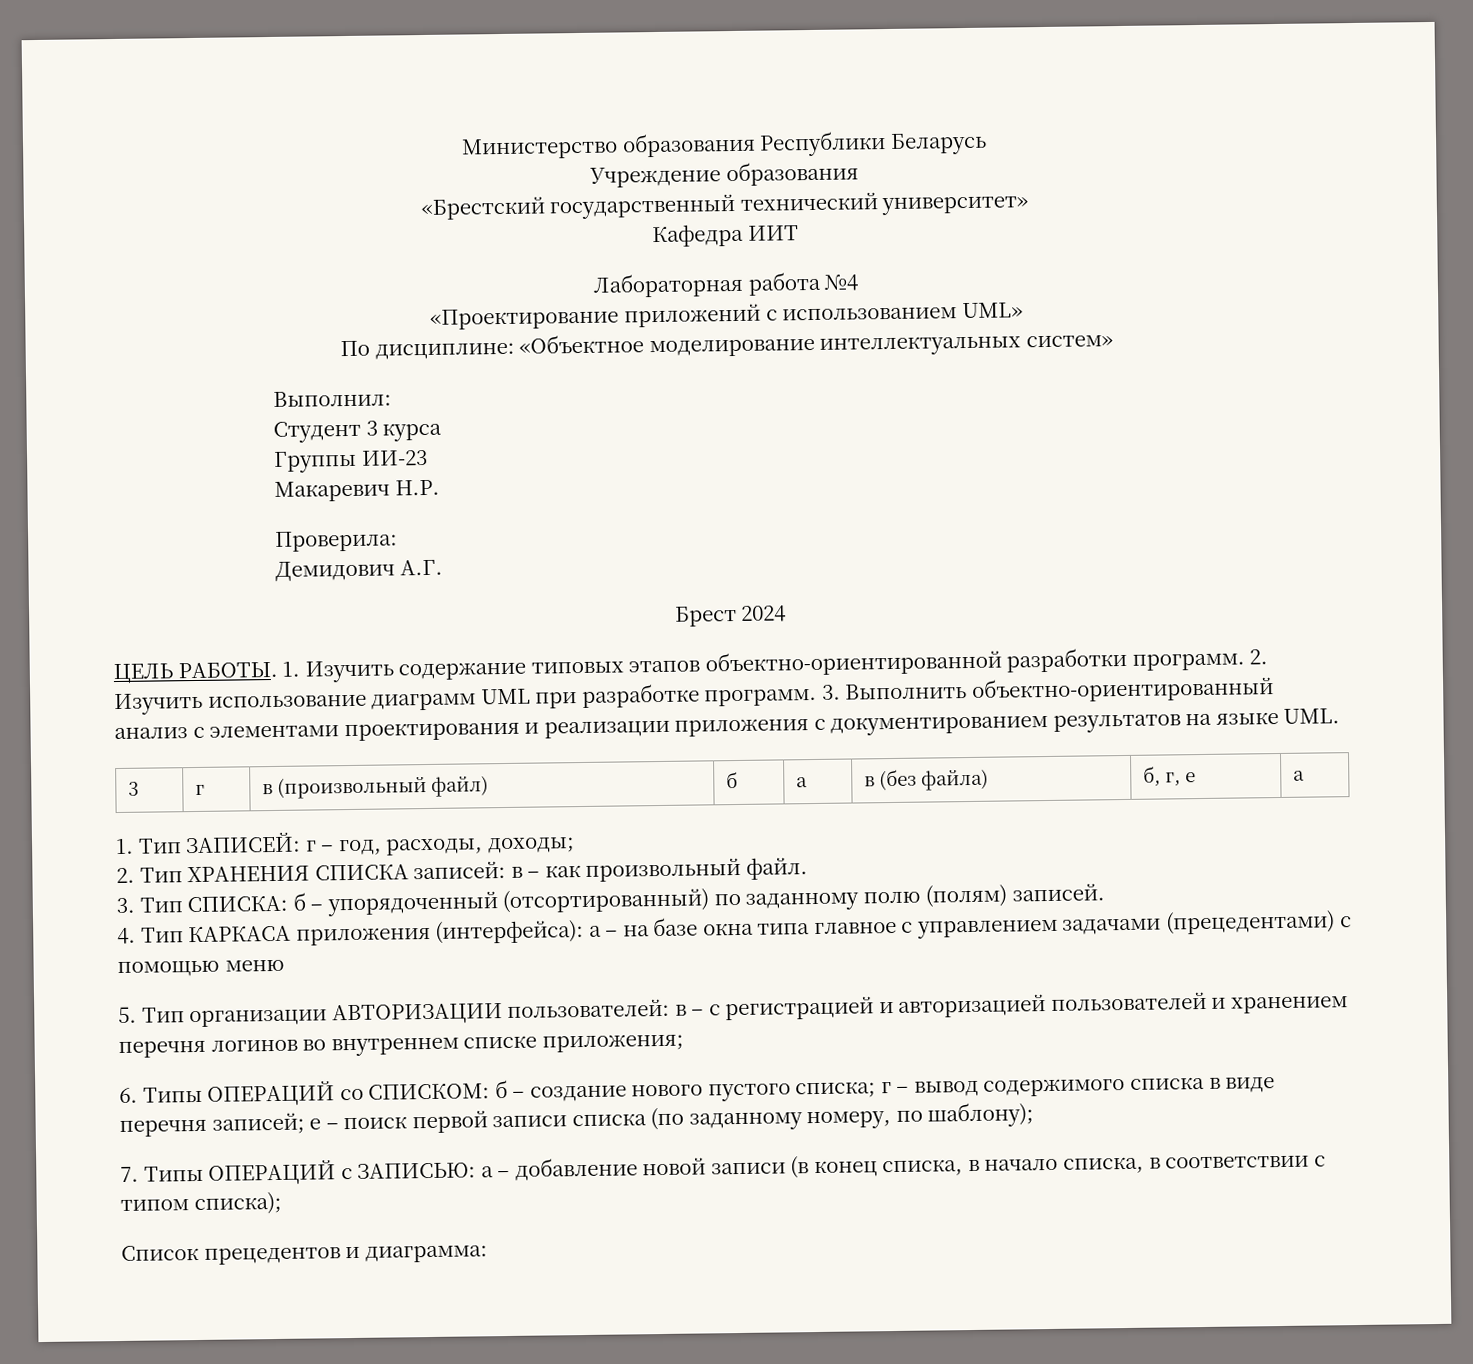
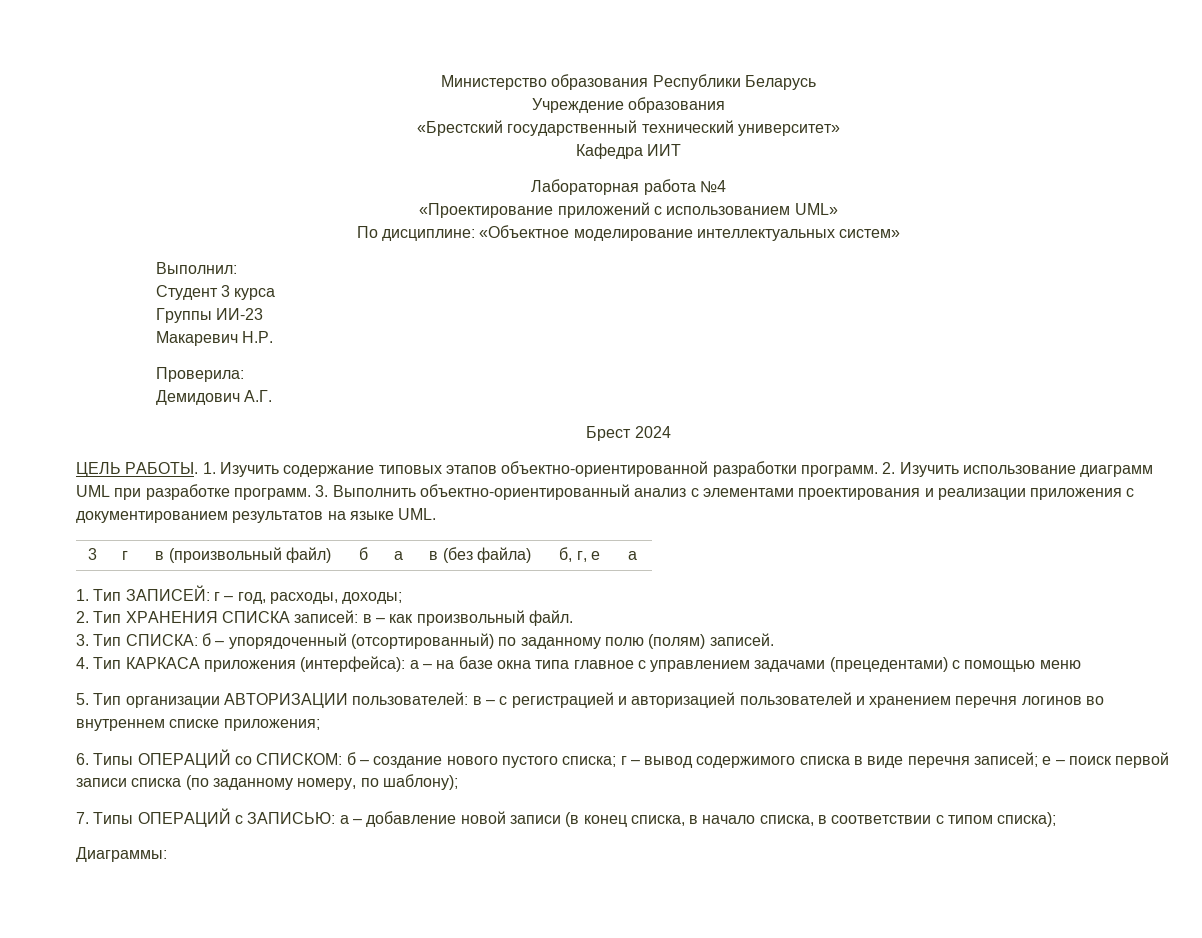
[121,1244,488,1265] Список прецедентов и диаграмма: -> [76,847,167,862] Диаграммы:

